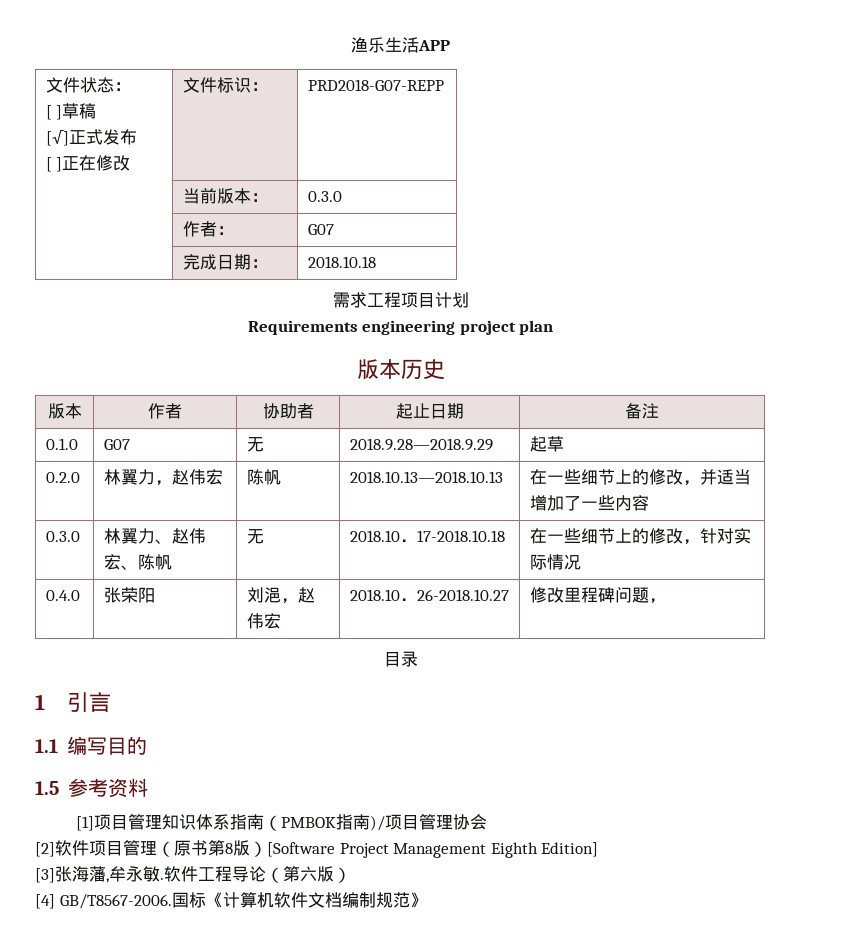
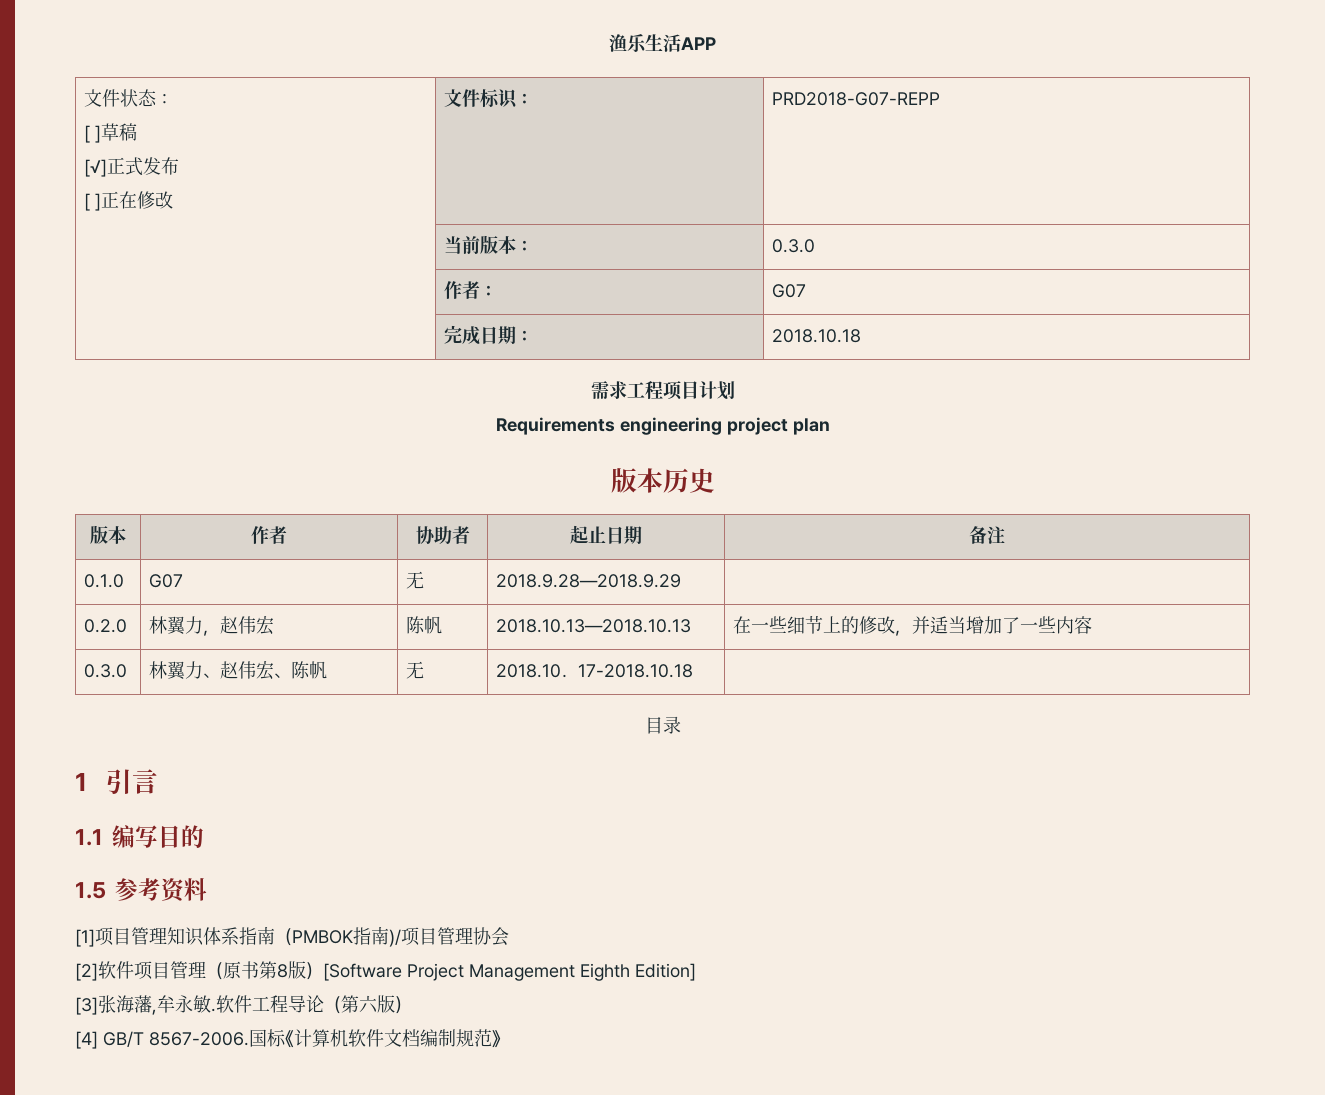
[529,436,564,452] 起草 -> (681, 581) none
[529,528,751,545] [529,554,581,570] [45,590,80,601] [103,587,155,603] [246,587,315,604] [246,613,281,629] [349,589,509,601] [529,587,666,604] 在一些细节上的修改，针对实际情况 // 0.4.0 | 张荣阳 | 刘浥，赵伟宏 | 2018.10．26-2018.10.27 | 修改里程碑问题， -> (693, 671) none
[59,894,172,909] GB/T8567-2006. -> [103,1031,249,1047] GB/T 8567-2006.

